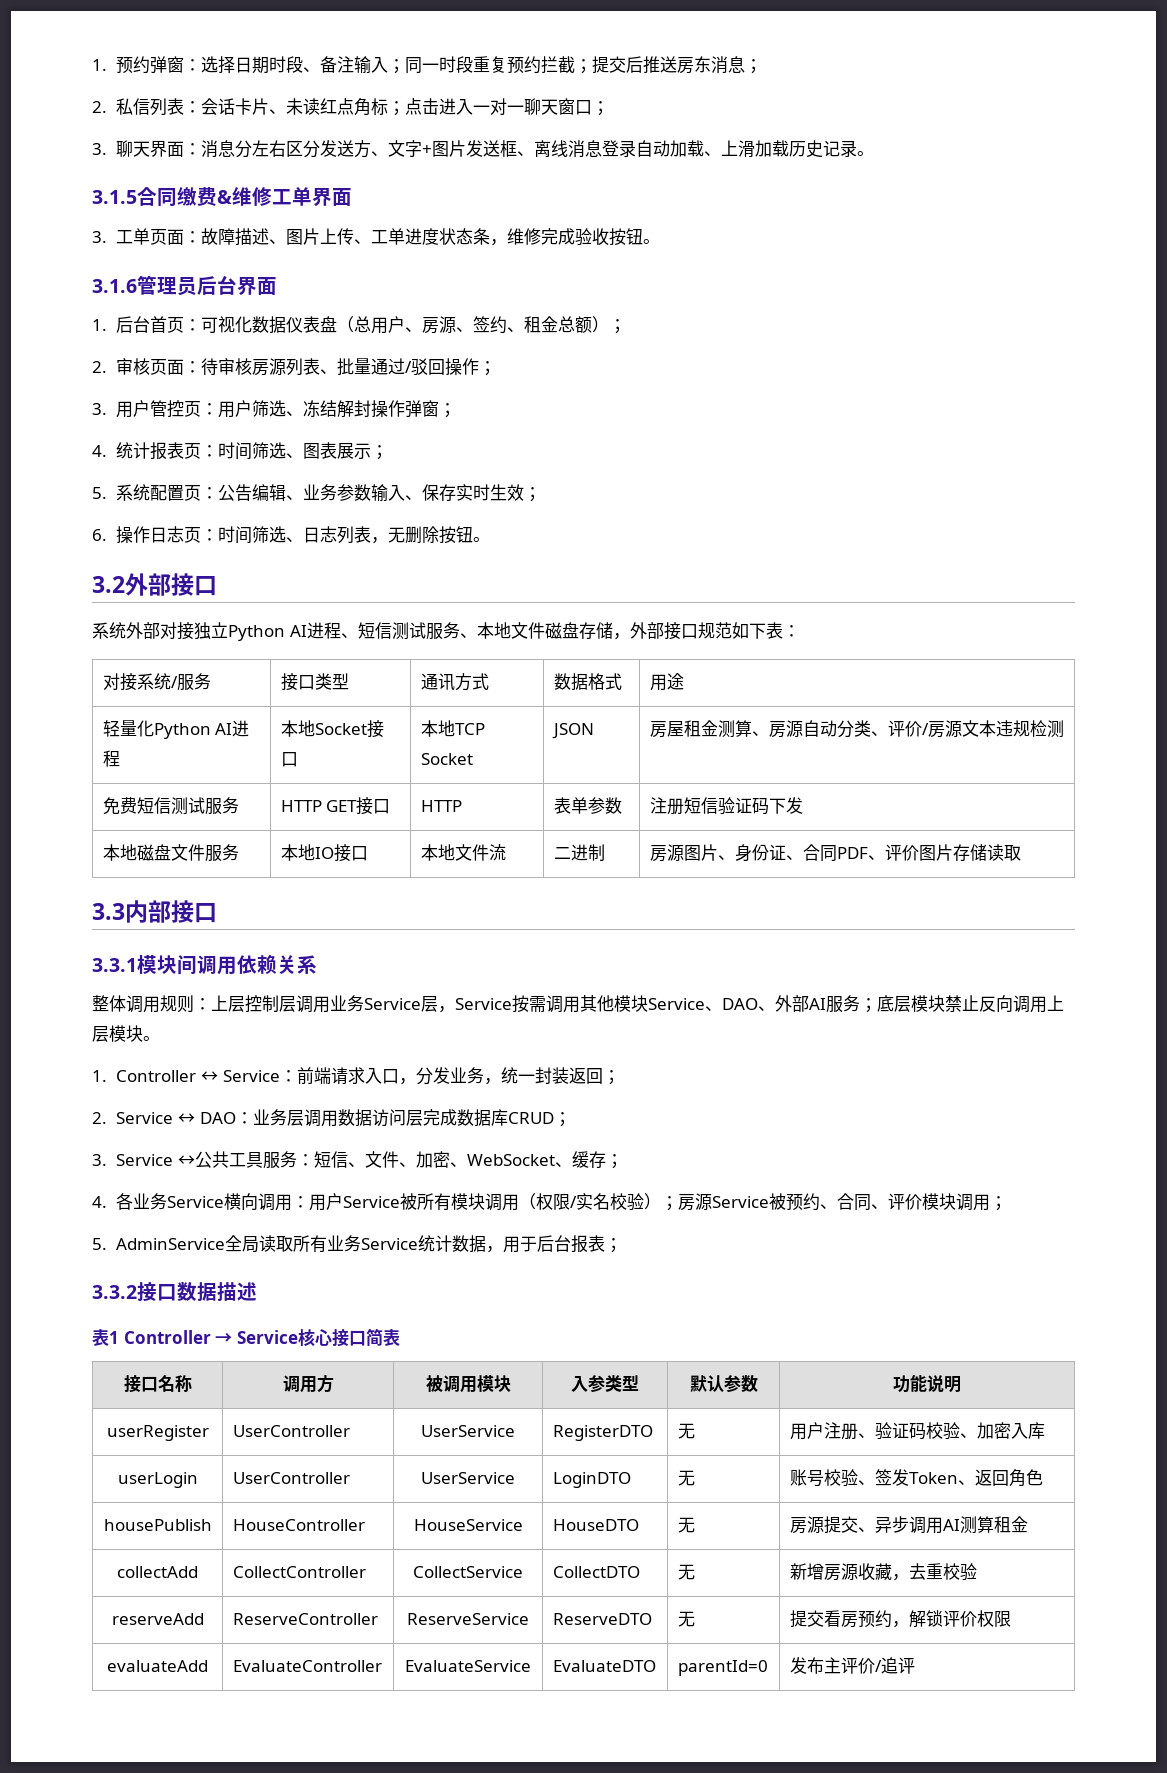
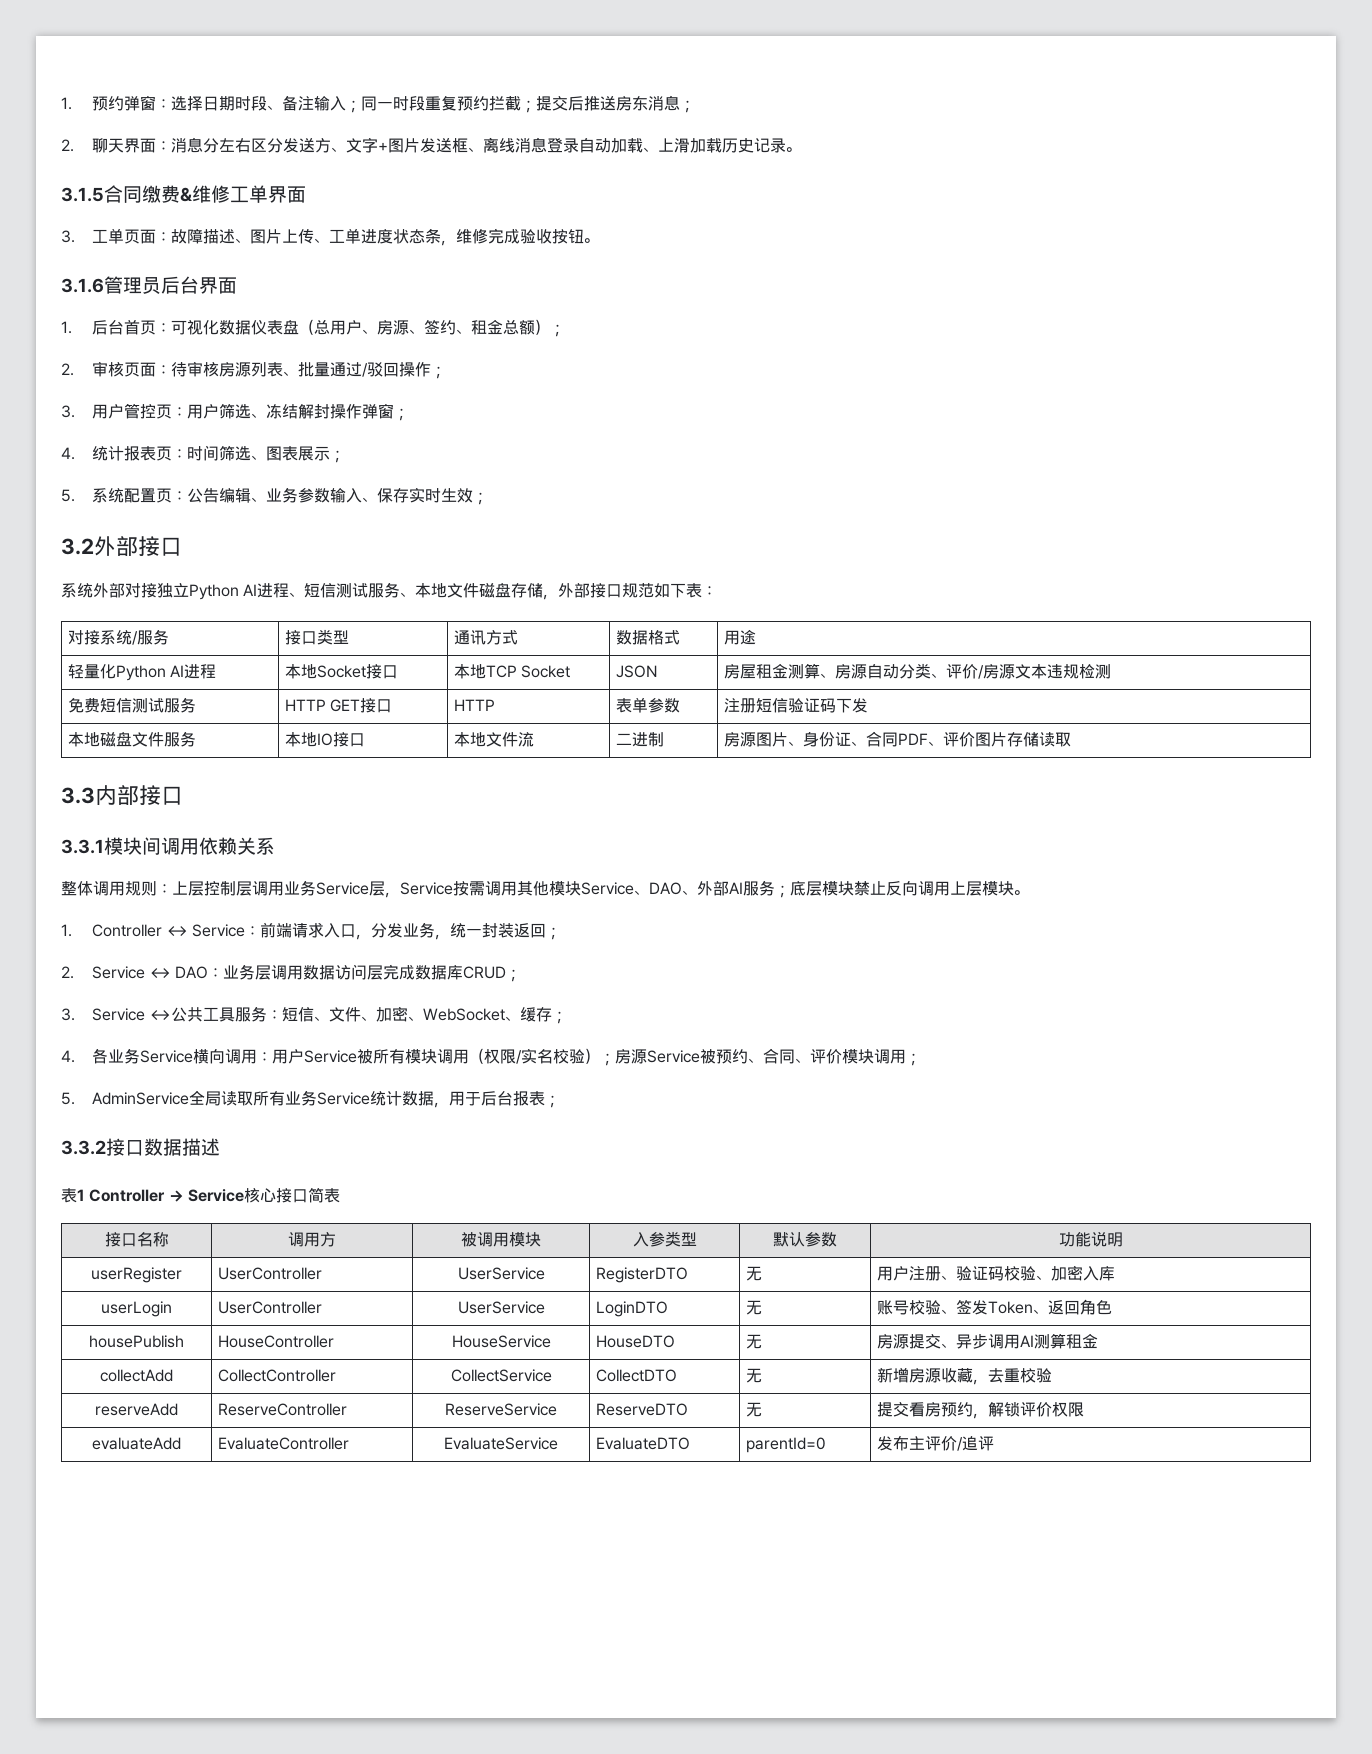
[116,98,610,116] [92,143,107,155] 私信列表：会话卡片、未读红点角标；点击进入一对一聊天窗口； // 3. -> (74, 145) none
[92,526,491,544] // 6.操作日志页：时间筛选、日志列表，无删除按钮。 -> (489, 498) none

